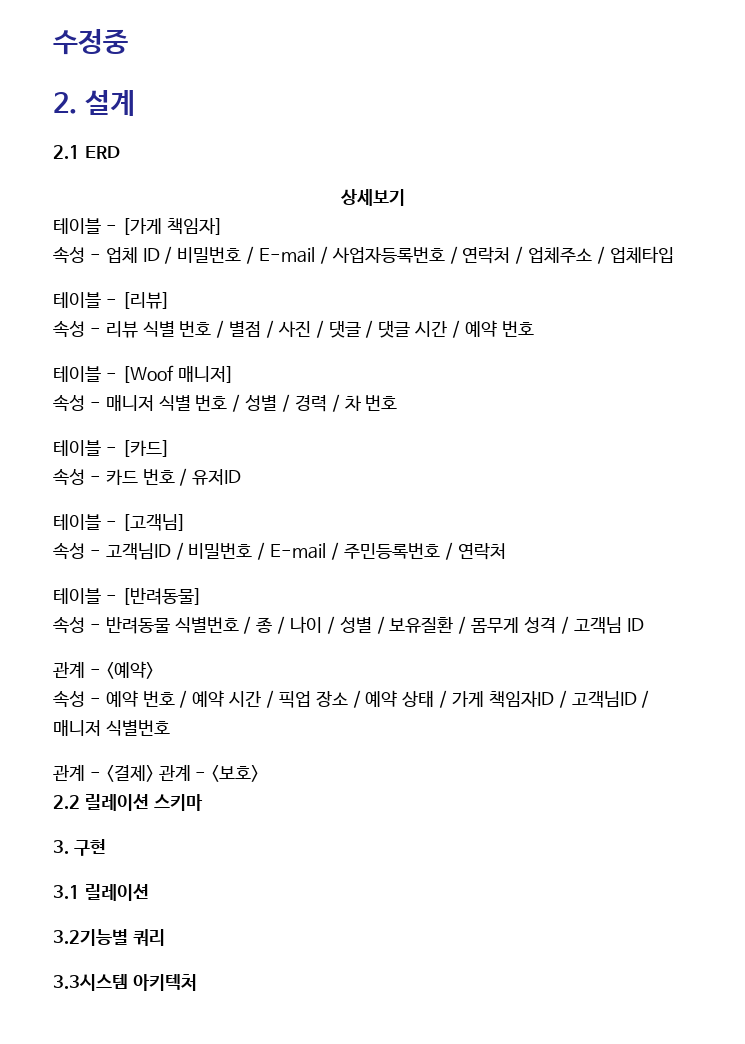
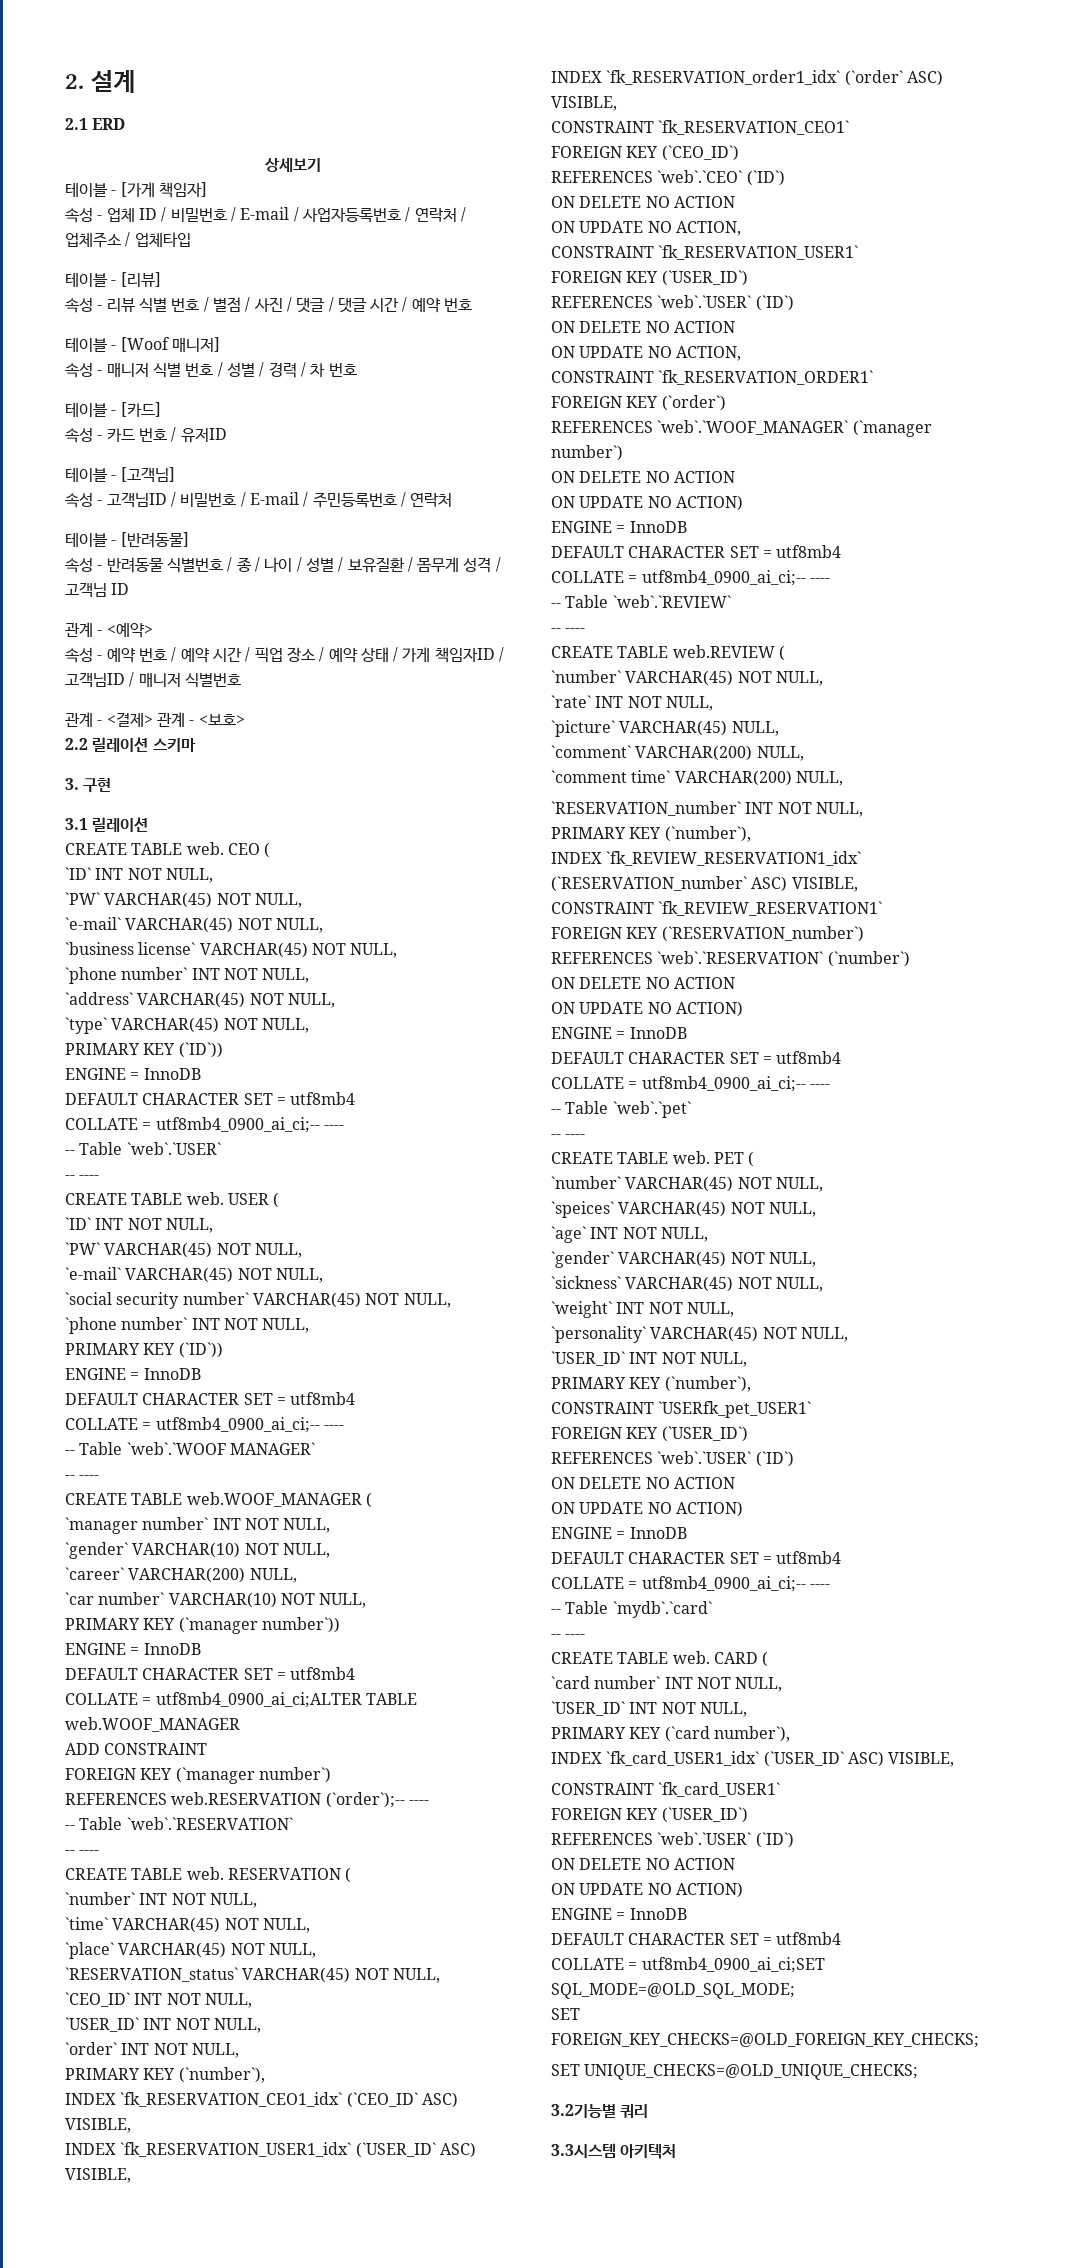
[53,29,128,55] 수정중 // -> (65, 81) none
(149, 892) none -> [65,842,271,858] [65,867,213,883] [65,892,302,908] [65,917,323,933] [65,942,398,958] [65,967,310,984] [65,992,335,1008] [65,1017,309,1034] [65,1042,223,1058] [65,1068,201,1080] [65,1092,356,1105] [65,1117,344,1133] [65,1142,221,1155] [65,1175,100,1180] [65,1192,280,1208] [65,1217,213,1233] [65,1242,302,1258] [65,1267,323,1283] [65,1292,451,1309] [65,1317,310,1334] [65,1342,223,1358] [65,1368,201,1380] [65,1392,356,1405] [65,1417,344,1433] [65,1442,315,1455] [65,1475,100,1480] [65,1492,372,1508] [65,1517,331,1534] [65,1542,330,1559] [65,1567,297,1583] [65,1592,367,1608] [65,1617,340,1634] [65,1643,201,1655] [65,1667,356,1680] [65,1692,417,1708] [65,1717,240,1732] [65,1743,208,1755] [65,1767,331,1784] [65,1792,429,1808] [65,1817,293,1830] [65,1850,100,1855] [65,1867,352,1883] [65,1892,257,1908] [65,1917,310,1933] [65,1942,316,1959] [65,1967,440,1983] [65,1992,252,2008] [65,2017,261,2033] [65,2042,239,2058] [65,2067,265,2083] [65,2092,458,2108] [65,2118,131,2133] [65,2142,476,2158] [65,2168,131,2183] [551,70,943,86] [551,96,617,111] [551,120,850,135] [551,145,739,161] [551,170,785,186] [551,196,735,208] [551,221,741,236] [551,245,859,260] [551,270,748,286] [551,295,794,311] [551,321,735,333] [551,346,741,361] [551,370,874,385] [551,395,726,411] [551,420,932,437] [551,445,623,461] [551,471,735,483] [551,495,743,511] [551,521,687,533] [551,545,842,558] [551,570,830,586] [551,595,731,608] [551,628,586,633] [551,645,785,661] [551,670,823,686] [551,695,713,711] [551,720,779,737] [551,745,804,761] [551,770,843,786] [551,801,863,817] [551,826,751,842] [551,851,862,866] [551,876,858,892] [551,901,883,916] [551,926,864,942] [551,951,910,967] [551,977,735,989] [551,1001,743,1017] [551,1027,687,1039] [551,1051,842,1064] [551,1076,830,1092] [551,1101,691,1118] [551,1134,586,1139] [551,1151,755,1167] [551,1176,823,1192] [551,1201,816,1218] [551,1226,708,1243] [551,1251,816,1268] [551,1276,823,1292] [551,1301,734,1318] [551,1326,848,1343] [551,1351,747,1367] [551,1376,751,1392] [551,1401,812,1418] [551,1426,748,1442] [551,1451,794,1467] [551,1477,735,1489] [551,1501,743,1517] [551,1527,687,1539] [551,1551,842,1564] [551,1576,830,1592] [551,1601,712,1618] [551,1634,586,1639] [551,1651,769,1667] [551,1676,783,1692] [551,1701,747,1717] [551,1726,790,1742] [551,1751,955,1767] [551,1782,781,1797] [551,1807,748,1823] [551,1832,794,1848] [551,1858,735,1870] [551,1882,743,1898] [551,1908,687,1920] [551,1932,842,1945] [551,1957,825,1973] [551,1983,795,1999] [551,2008,580,2020] [551,2033,979,2048] [551,2064,919,2080] // CREATE TABLE web. CEO ( // `ID` INT NOT NULL, // `PW` VARCHAR(45) NOT NULL, // `e-mail` VARCHAR(45) NOT NULL, // `business license` VARCHAR(45) NOT NULL, // `phone number` INT NOT NULL, // `address` VARCHAR(45) NOT NULL, // `type` VARCHAR(45) NOT NULL, // PRIMARY KEY (`ID`)) // ENGINE = InnoDB // DEFAULT CHARACTER SET = utf8mb4 // COLLATE = utf8mb4_0900_ai_ci;-- ---- // -- Table `web`.`USER` // -- ---- // CREATE TABLE web. USER ( // `ID` INT NOT NULL, // `PW` VARCHAR(45) NOT NULL, // `e-mail` VARCHAR(45) NOT NULL, // `social security number` VARCHAR(45) NOT NULL, // `phone number` INT NOT NULL, // PRIMARY KEY (`ID`)) // ENGINE = InnoDB // DEFAULT CHARACTER SET = utf8mb4 // COLLATE = utf8mb4_0900_ai_ci;-- ---- // -- Table `web`.`WOOF MANAGER` // -- ---- // CREATE TABLE web.WOOF_MANAGER ( // `manager number` INT NOT NULL, // `gender` VARCHAR(10) NOT NULL, // `career` VARCHAR(200) NULL, // `car number` VARCHAR(10) NOT NULL, // PRIMARY KEY (`manager number`)) // ENGINE = InnoDB // DEFAULT CHARACTER SET = utf8mb4 // COLLATE = utf8mb4_0900_ai_ci;ALTER TABLE web.WOOF_MANAGER // ADD CONSTRAINT // FOREIGN KEY (`manager number`) // REFERENCES web.RESERVATION (`order`);-- ---- // -- Table `web`.`RESERVATION` // -- ---- // CREATE TABLE web. RESERVATION ( // `number` INT NOT NULL, // `time` VARCHAR(45) NOT NULL, // `place` VARCHAR(45) NOT NULL, // `RESERVATION_status` VARCHAR(45) NOT NULL, // `CEO_ID` INT NOT NULL, // `USER_ID` INT NOT NULL, // `order` INT NOT NULL, // PRIMARY KEY (`number`), // INDEX `fk_RESERVATION_CEO1_idx` (`CEO_ID` ASC) VISIBLE, // INDEX `fk_RESERVATION_USER1_idx` (`USER_ID` ASC) VISIBLE, // INDEX `fk_RESERVATION_order1_idx` (`order` ASC) VISIBLE, // CONSTRAINT `fk_RESERVATION_CEO1` // FOREIGN KEY (`CEO_ID`) // REFERENCES `web`.`CEO` (`ID`) // ON DELETE NO ACTION // ON UPDATE NO ACTION, // CONSTRAINT `fk_RESERVATION_USER1` // FOREIGN KEY (`USER_ID`) // REFERENCES `web`.`USER` (`ID`) // ON DELETE NO ACTION // ON UPDATE NO ACTION, // CONSTRAINT `fk_RESERVATION_ORDER1` // FOREIGN KEY (`order`) // REFERENCES `web`.`WOOF_MANAGER` (`manager number`) // ON DELETE NO ACTION // ON UPDATE NO ACTION) // ENGINE = InnoDB // DEFAULT CHARACTER SET = utf8mb4 // COLLATE = utf8mb4_0900_ai_ci;-- ---- // -- Table `web`.`REVIEW` // -- ---- // CREATE TABLE web.REVIEW ( // `number` VARCHAR(45) NOT NULL, // `rate` INT NOT NULL, // `picture` VARCHAR(45) NULL, // `comment` VARCHAR(200) NULL, // `comment time` VARCHAR(200) NULL, // `RESERVATION_number` INT NOT NULL, // PRIMARY KEY (`number`), // INDEX `fk_REVIEW_RESERVATION1_idx` (`RESERVATION_number` ASC) VISIBLE, // CONSTRAINT `fk_REVIEW_RESERVATION1` // FOREIGN KEY (`RESERVATION_number`) // REFERENCES `web`.`RESERVATION` (`number`) // ON DELETE NO ACTION // ON UPDATE NO ACTION) // ENGINE = InnoDB // DEFAULT CHARACTER SET = utf8mb4 // COLLATE = utf8mb4_0900_ai_ci;-- ---- // -- Table `web`.`pet` // -- ---- // CREATE TABLE web. PET ( // `number` VARCHAR(45) NOT NULL, // `speices` VARCHAR(45) NOT NULL, // `age` INT NOT NULL, // `gender` VARCHAR(45) NOT NULL, // `sickness` VARCHAR(45) NOT NULL, // `weight` INT NOT NULL, // `personality` VARCHAR(45) NOT NULL, // `USER_ID` INT NOT NULL, // PRIMARY KEY (`number`), // CONSTRAINT `USERfk_pet_USER1` // FOREIGN KEY (`USER_ID`) // REFERENCES `web`.`USER` (`ID`) // ON DELETE NO ACTION // ON UPDATE NO ACTION) // ENGINE = InnoDB // DEFAULT CHARACTER SET = utf8mb4 // COLLATE = utf8mb4_0900_ai_ci;-- ---- // -- Table `mydb`.`card` // -- ---- // CREATE TABLE web. CARD ( // `card number` INT NOT NULL, // `USER_ID` INT NOT NULL, // PRIMARY KEY (`card number`), // INDEX `fk_card_USER1_idx` (`USER_ID` ASC) VISIBLE, // CONSTRAINT `fk_card_USER1` // FOREIGN KEY (`USER_ID`) // REFERENCES `web`.`USER` (`ID`) // ON DELETE NO ACTION // ON UPDATE NO ACTION) // ENGINE = InnoDB // DEFAULT CHARACTER SET = utf8mb4 // COLLATE = utf8mb4_0900_ai_ci;SET SQL_MODE=@OLD_SQL_MODE; // SET FOREIGN_KEY_CHECKS=@OLD_FOREIGN_KEY_CHECKS; // SET UNIQUE_CHECKS=@OLD_UNIQUE_CHECKS;

